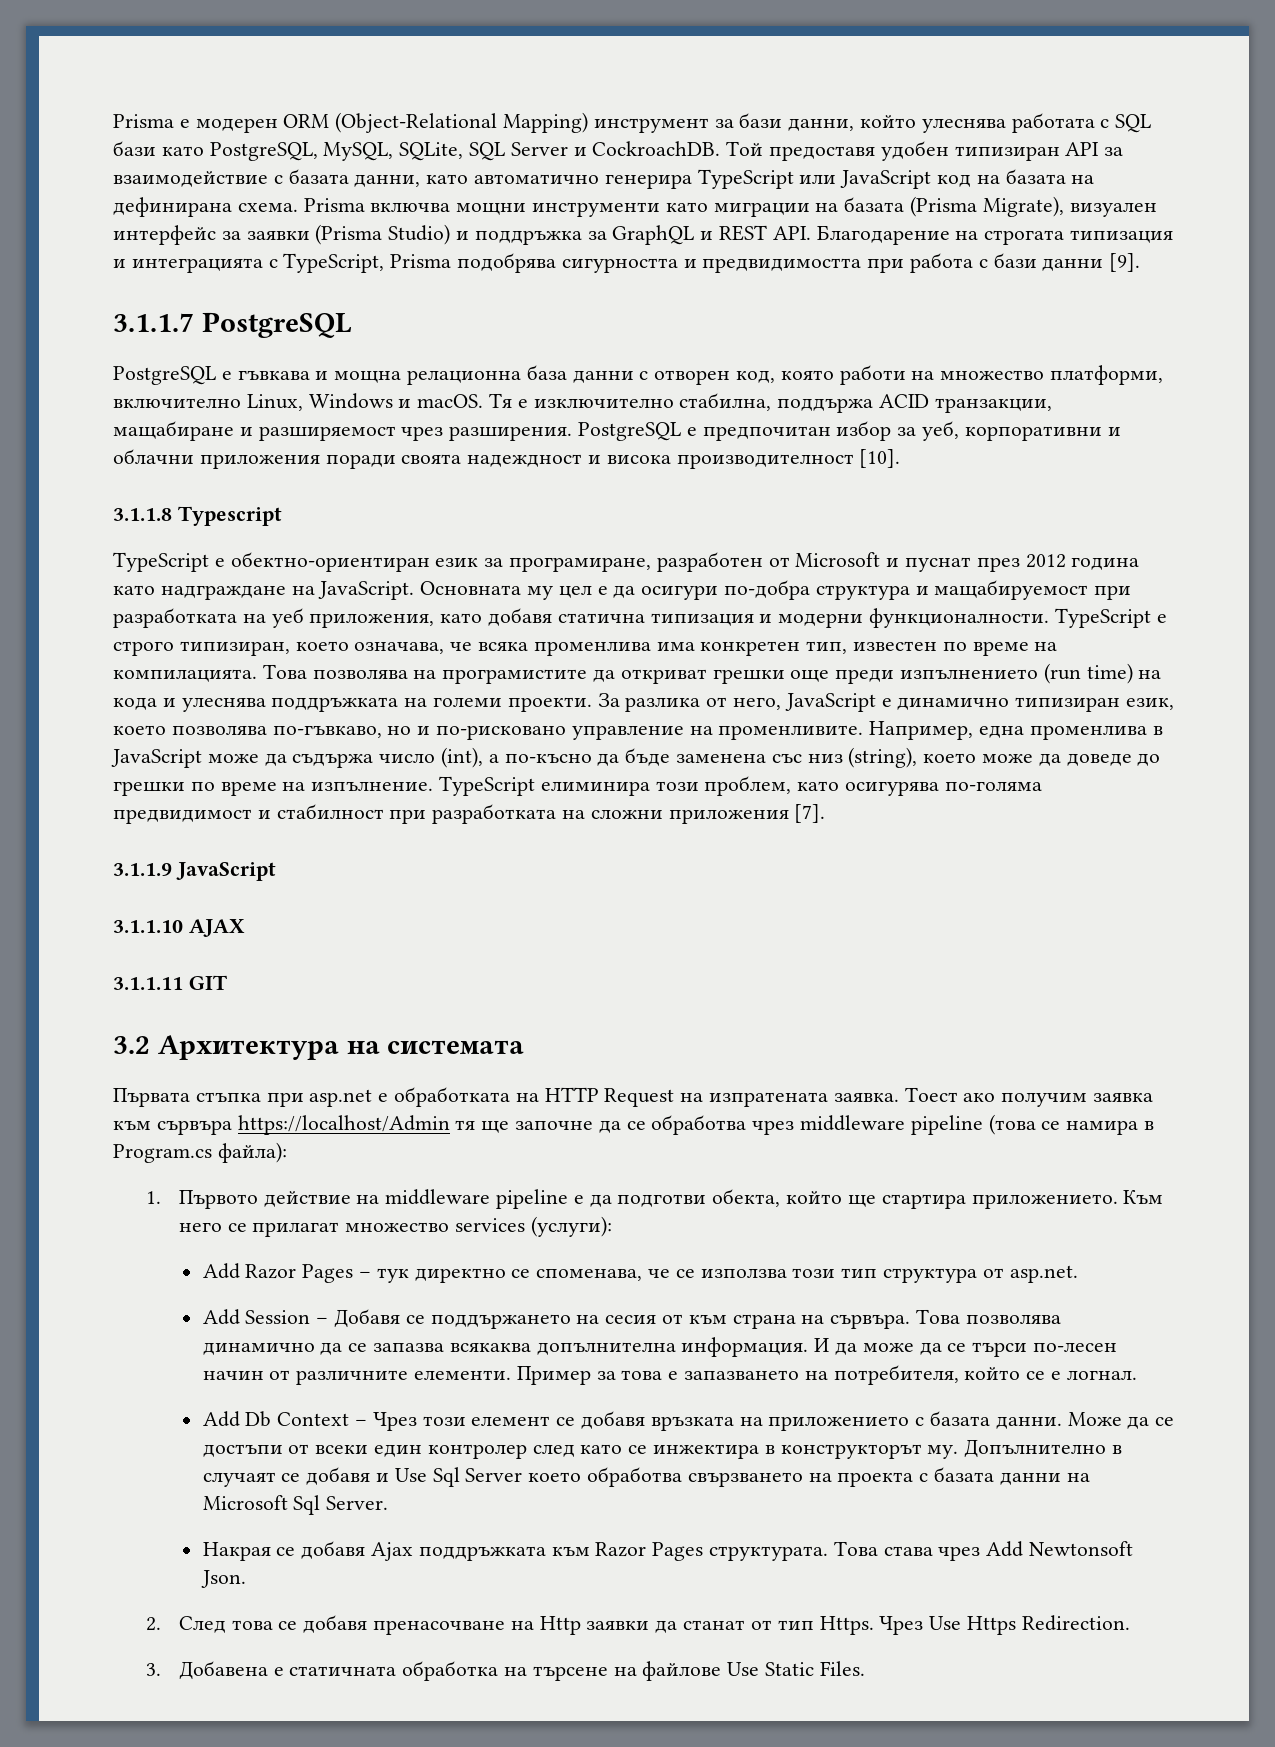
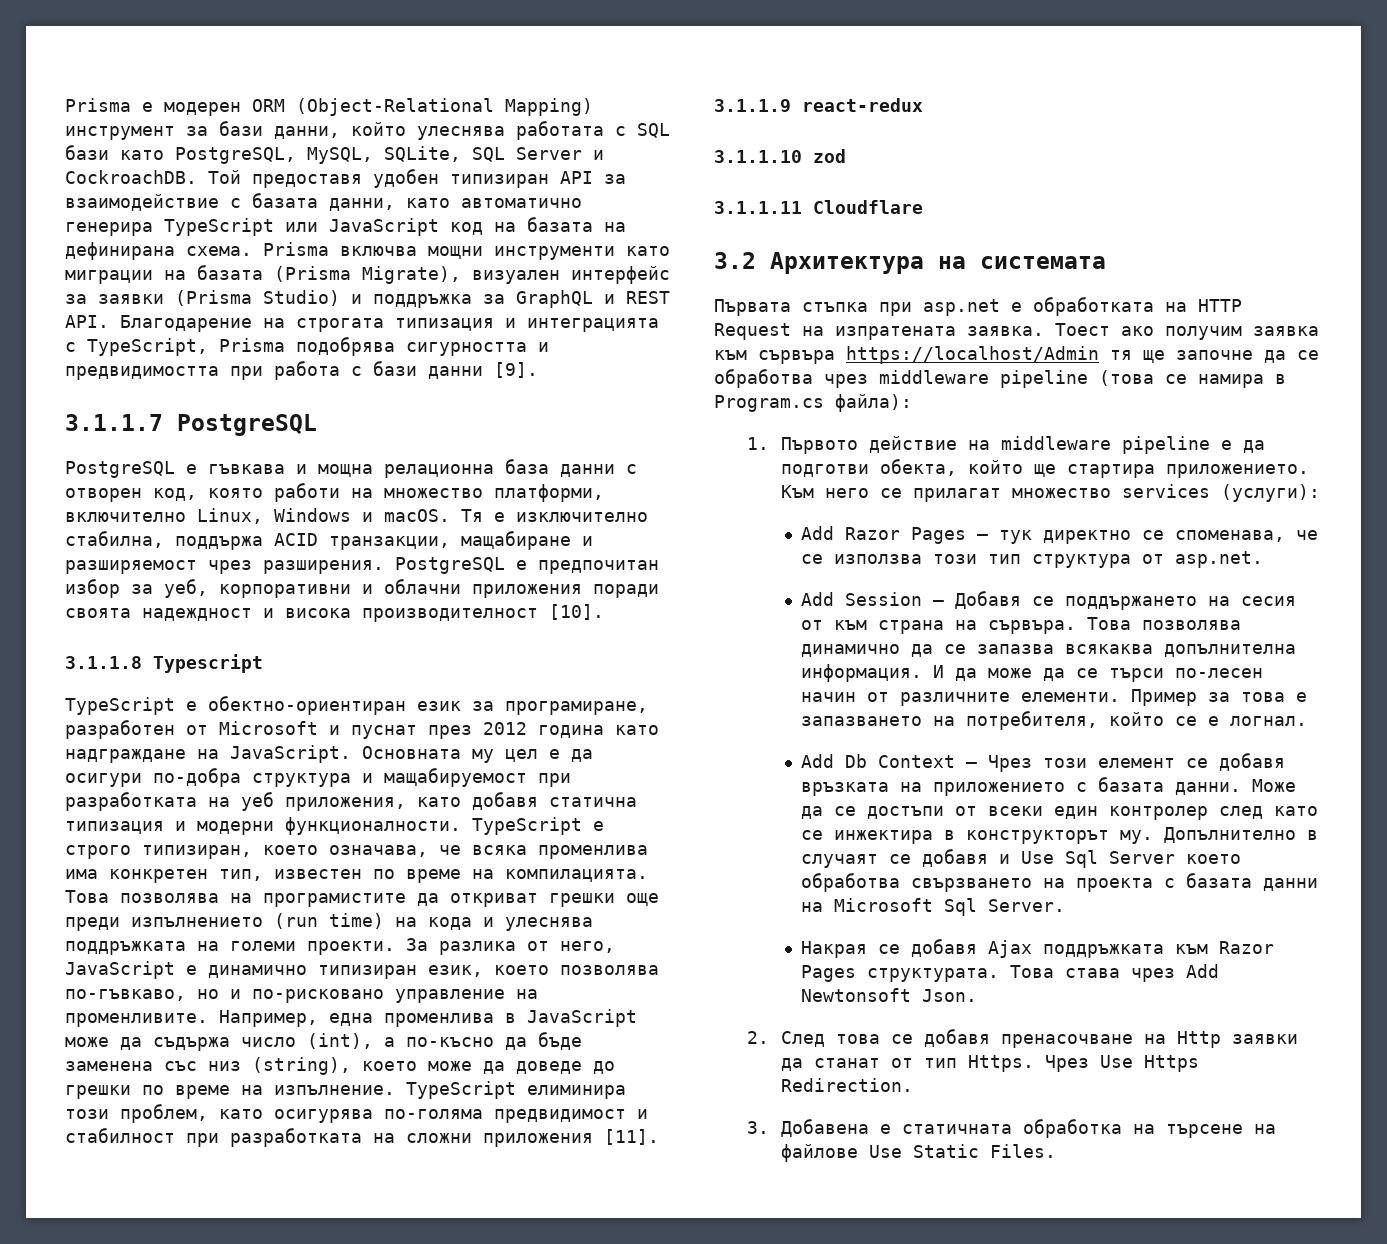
[794,804,826,823] [7]. -> [604,1129,659,1145] [11].
[175,862,276,881] JavaScript -> [802,98,923,112] react-redux
[188,919,245,937] AJAX -> [813,149,846,163] zod
[188,975,227,990] GIT -> [813,200,923,214] Cloudflare

